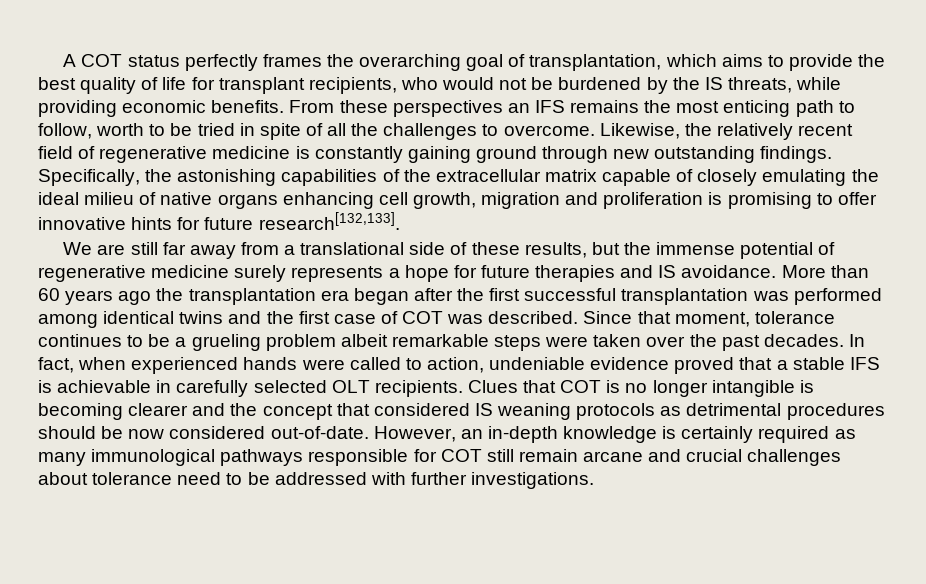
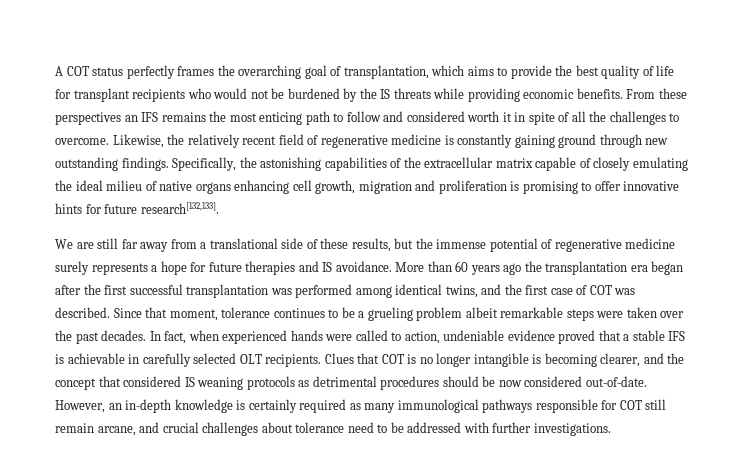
[308,77,397,94] recipients, -> [132,89,186,102] recipients
[727,77,792,93] threats, -> [393,88,431,99] threats
[38,123,235,139] follow, worth to be tried -> [346,111,512,122] follow and considered worth it
[179,311,224,324] twins -> [445,285,478,298] twins,
[128,403,189,416] clearer -> [600,353,641,367] clearer,
[583,451,644,462] arcane -> [97,426,136,436] arcane,

